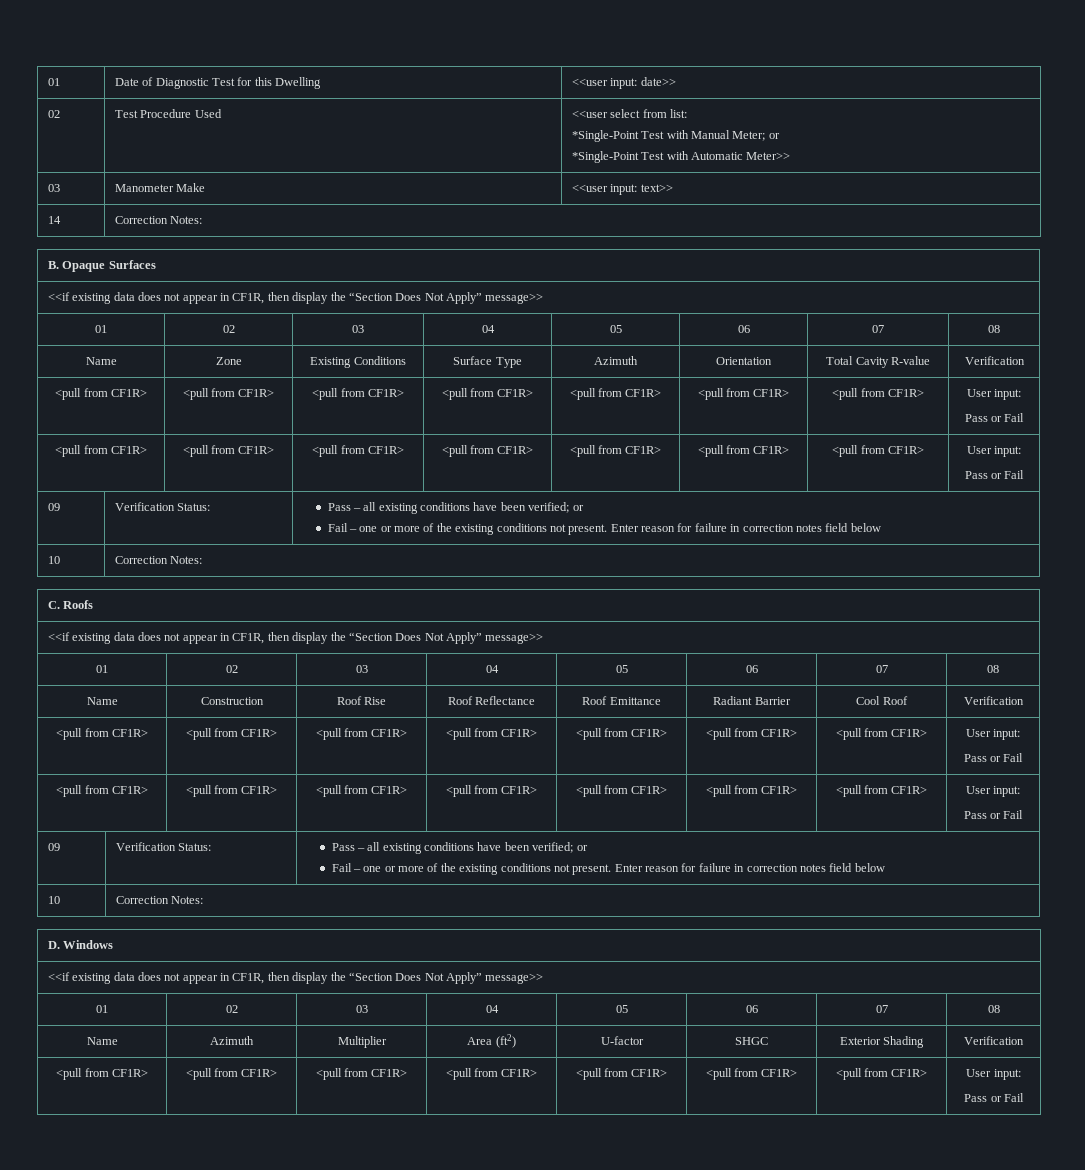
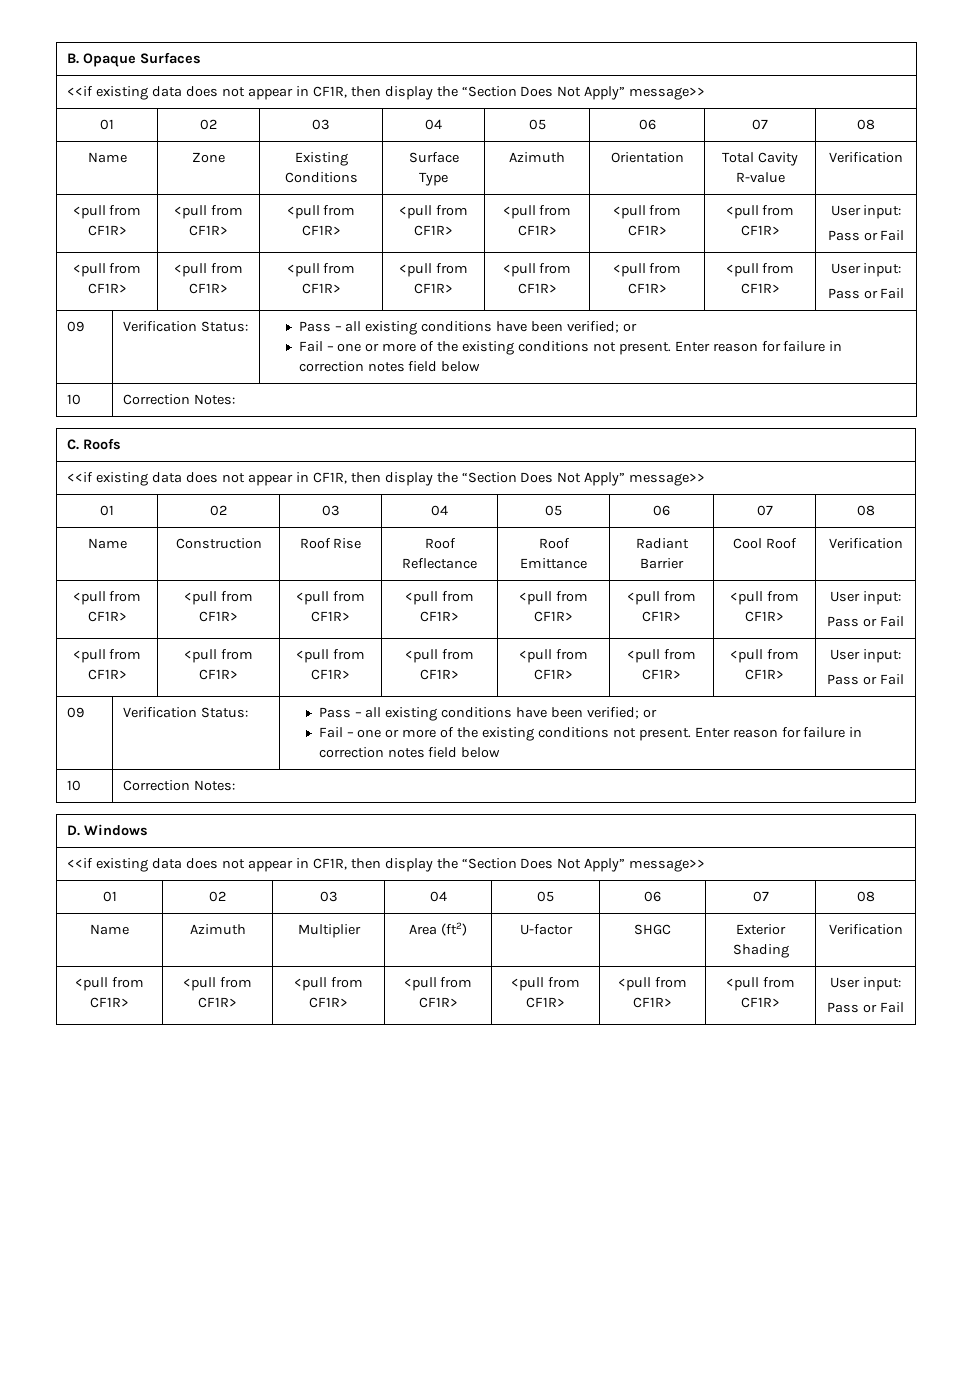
[47,78,60,86] [114,77,322,89] [571,77,676,89] [47,110,60,118] [114,109,222,118] [571,109,687,118] [571,130,780,142] [571,151,791,163] [47,184,60,192] [114,183,206,192] [571,184,673,195] [47,216,61,224] [114,216,203,224] 01 | Date of Diagnostic Test for this Dwelling | <<user input: date>> // 02 | Test Procedure Used | <<user select from list: // *Single-Point Test with Manual Meter; or // *Single-Point Test with Automatic Meter>> // 03 | Manometer Make | <<user input: text>> // 14 | Correction Notes: // -> (67, 58) none

